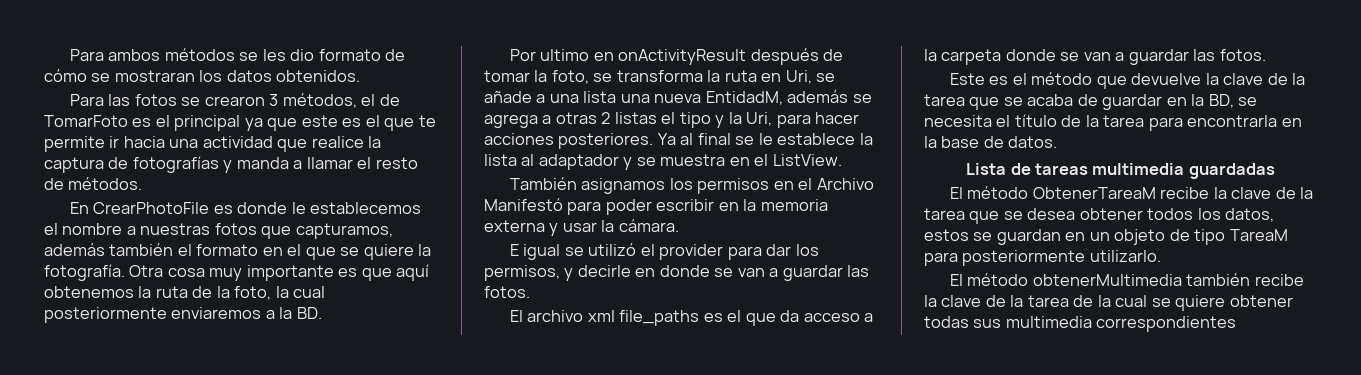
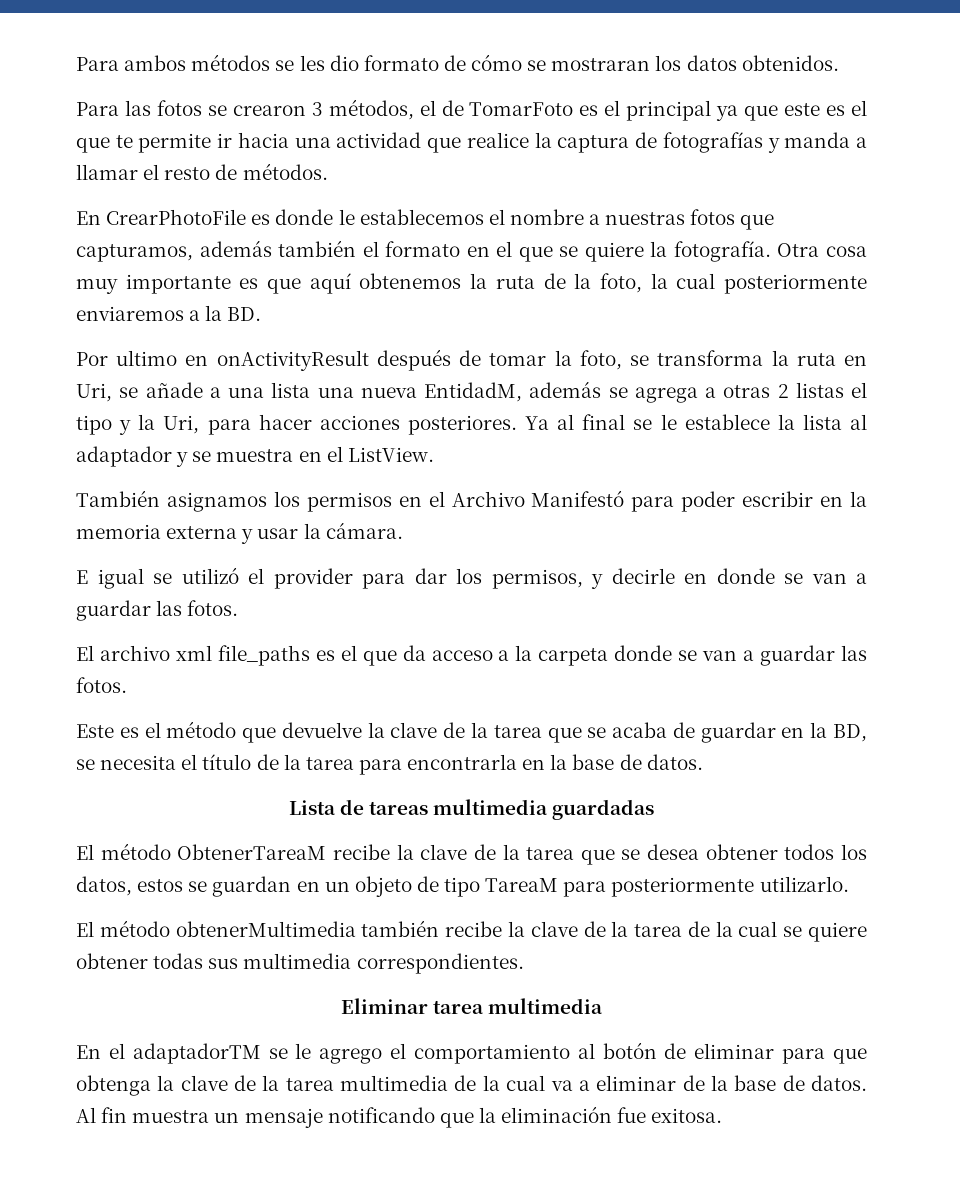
[1096,316,1237,332] correspondientes -> [356,953,524,974] [340,998,604,1014] [76,1042,867,1064] [76,1075,868,1096] [76,1106,723,1128] correspondientes. // Eliminar tarea multimedia // En el adaptadorTM se le agrego el comportamiento al botón de eliminar para que obtenga la clave de la tarea multimedia de la cual va a eliminar de la base de datos. Al fin muestra un mensaje notificando que la eliminación fue exitosa.

